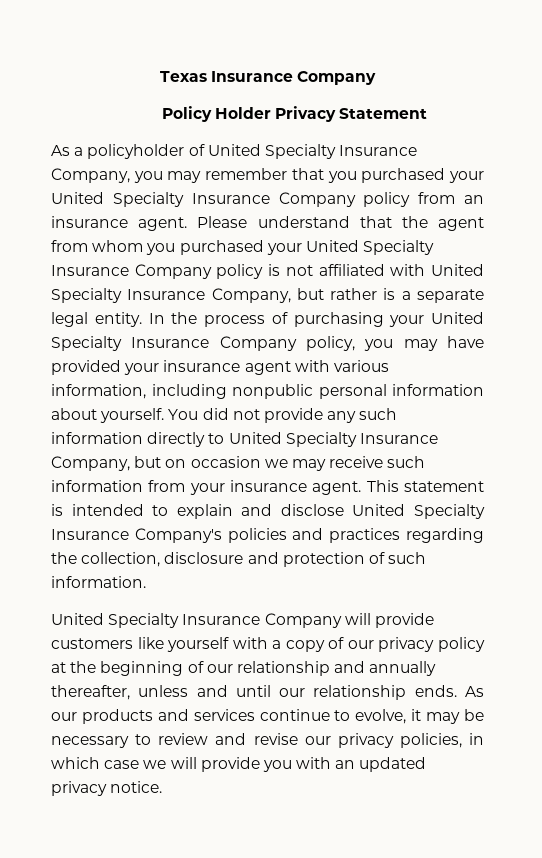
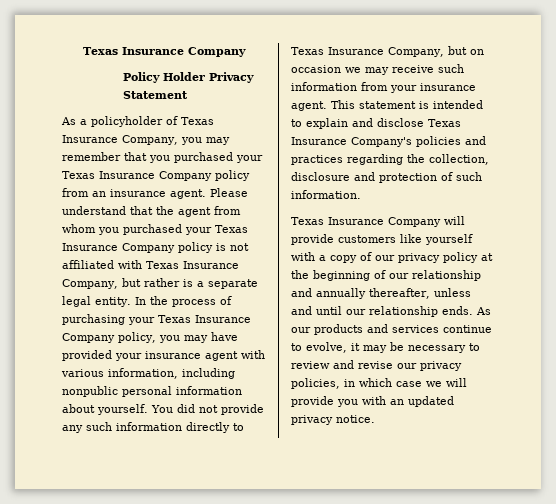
[207,144,336,159] United Specialty -> [181,117,214,125] Texas
[51,192,184,207] United Specialty -> [62,171,95,179] Texas
[305,240,435,255] United Specialty -> [215,225,248,233] Texas
[431,264,485,276] [51,288,122,303] United Specialty -> [146,261,179,269] Texas
[431,312,484,324] [51,336,122,351] United Specialty -> [158,315,191,323] Texas
[228,432,357,447] United Specialty -> [291,47,324,55] Texas
[352,504,485,519] United Specialty -> [428,119,461,127] Texas
[51,613,180,628] United Specialty -> [291,217,324,225] Texas

